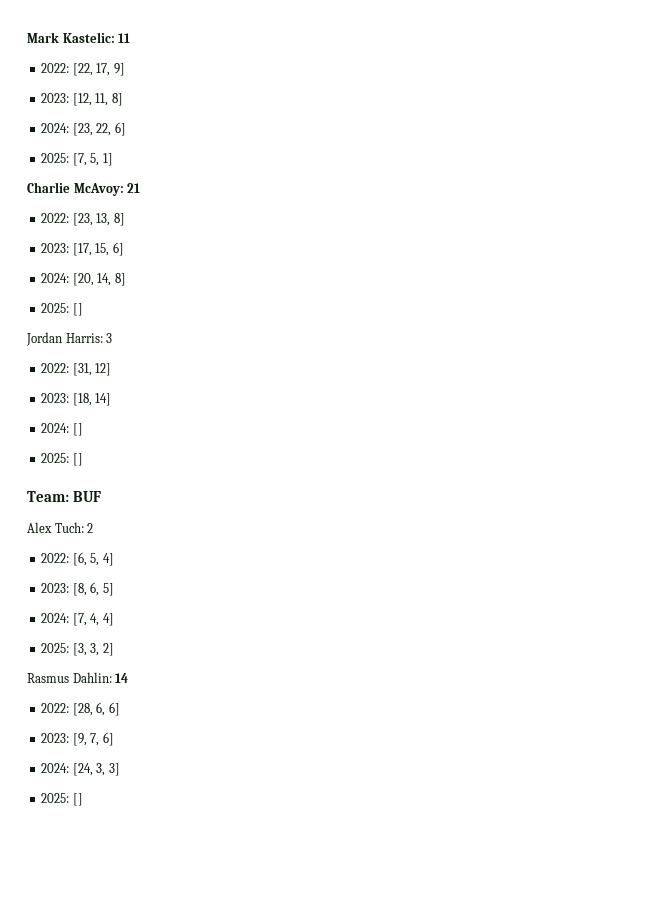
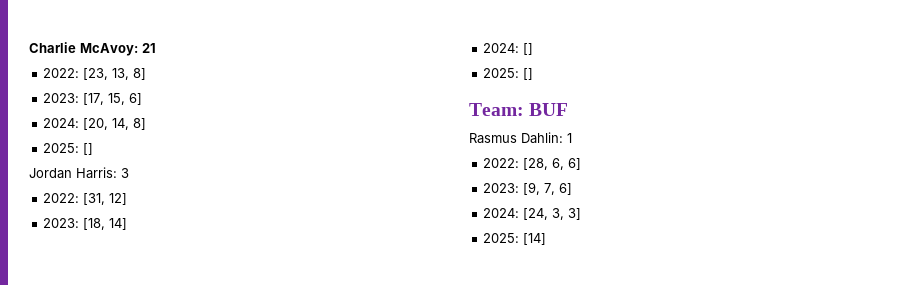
[27,32,131,43] [41,63,125,76] [41,93,123,106] [41,122,126,136] [41,153,113,166] Mark Kastelic: 11 // 2022: [22, 17, 9] // 2023: [12, 11, 8] // 2024: [23, 22, 6] // 2025: [7, 5, 1] // -> (29, 47) none
[27,522,94,533] [41,552,114,566] [41,582,114,596] [41,613,114,626] [41,643,114,656] // Alex Tuch: 2 // 2022: [6, 5, 4] // 2023: [8, 6, 5] // 2024: [7, 4, 4] // 2025: [3, 3, 2] -> (569, 109) none
[115,673,129,683] 14 -> [567,133,572,143] 1
[72,793,83,806] [] -> [523,233,547,245] [14]

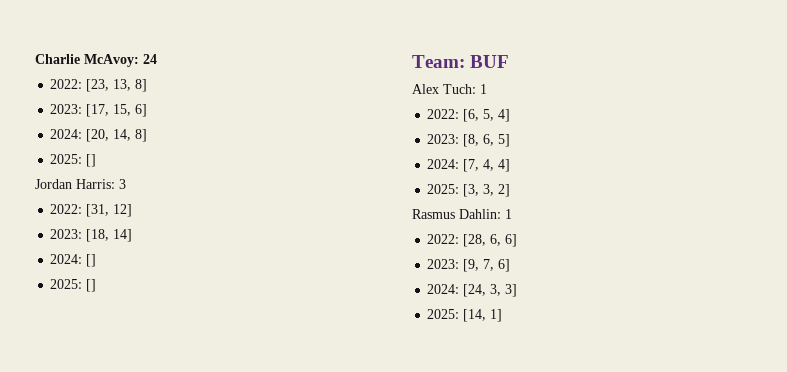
[142,43,156,53] 21 -> [143,54,157,64] 24
(569, 109) none -> [412,84,487,94] [427,109,511,122] [427,134,511,147] [427,159,511,172] [427,184,511,197] // Alex Tuch: 1 // 2022: [6, 5, 4] // 2023: [8, 6, 5] // 2024: [7, 4, 4] // 2025: [3, 3, 2]
[523,233,547,245] [14] -> [463,309,503,322] [14, 1]

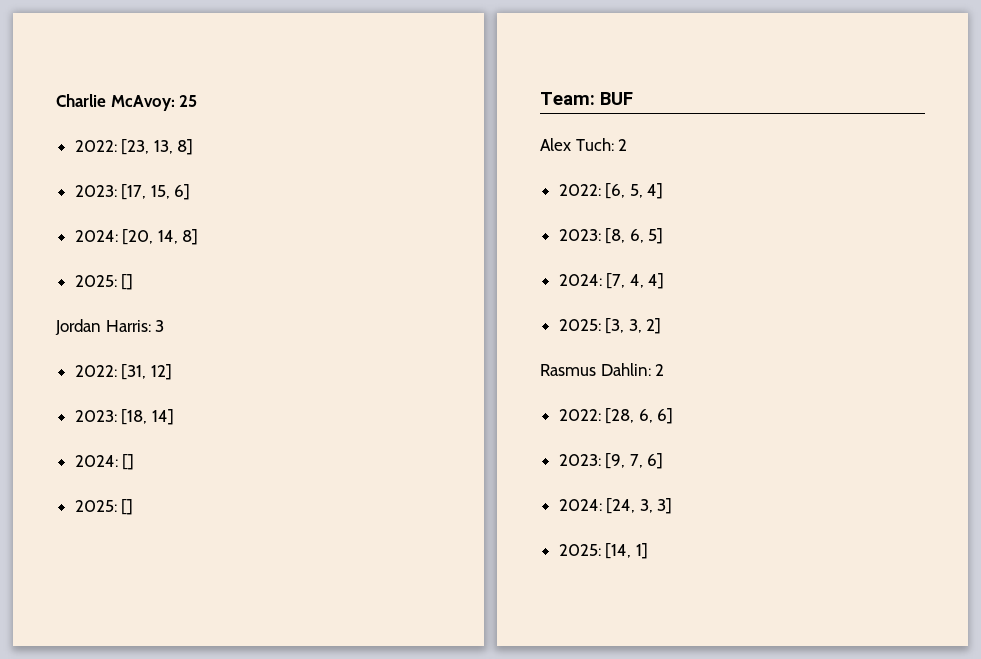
[143,54,157,64] 24 -> [179,95,198,107] 25
[480,84,487,94] 1 -> [618,139,628,151] 2
[505,209,512,219] 1 -> [655,364,665,376] 2

